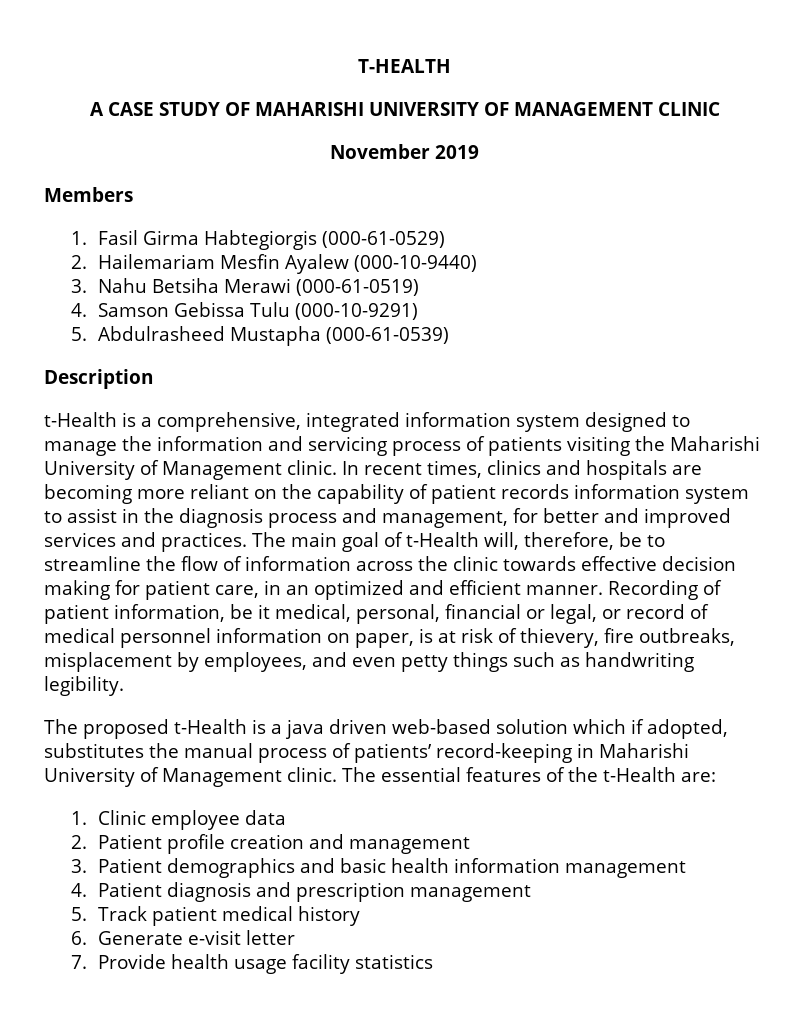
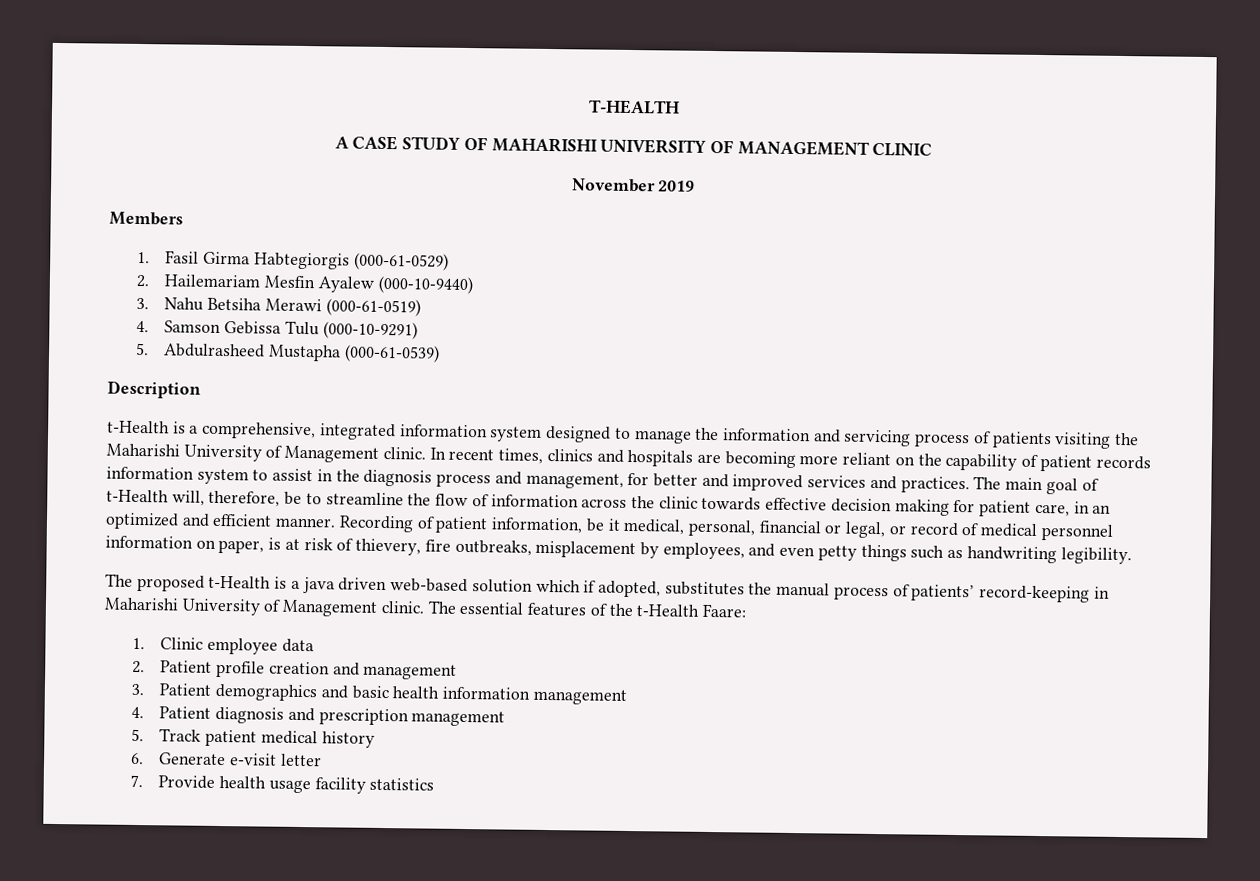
[681,772,716,782] are: -> [701,603,747,618] Faare:

